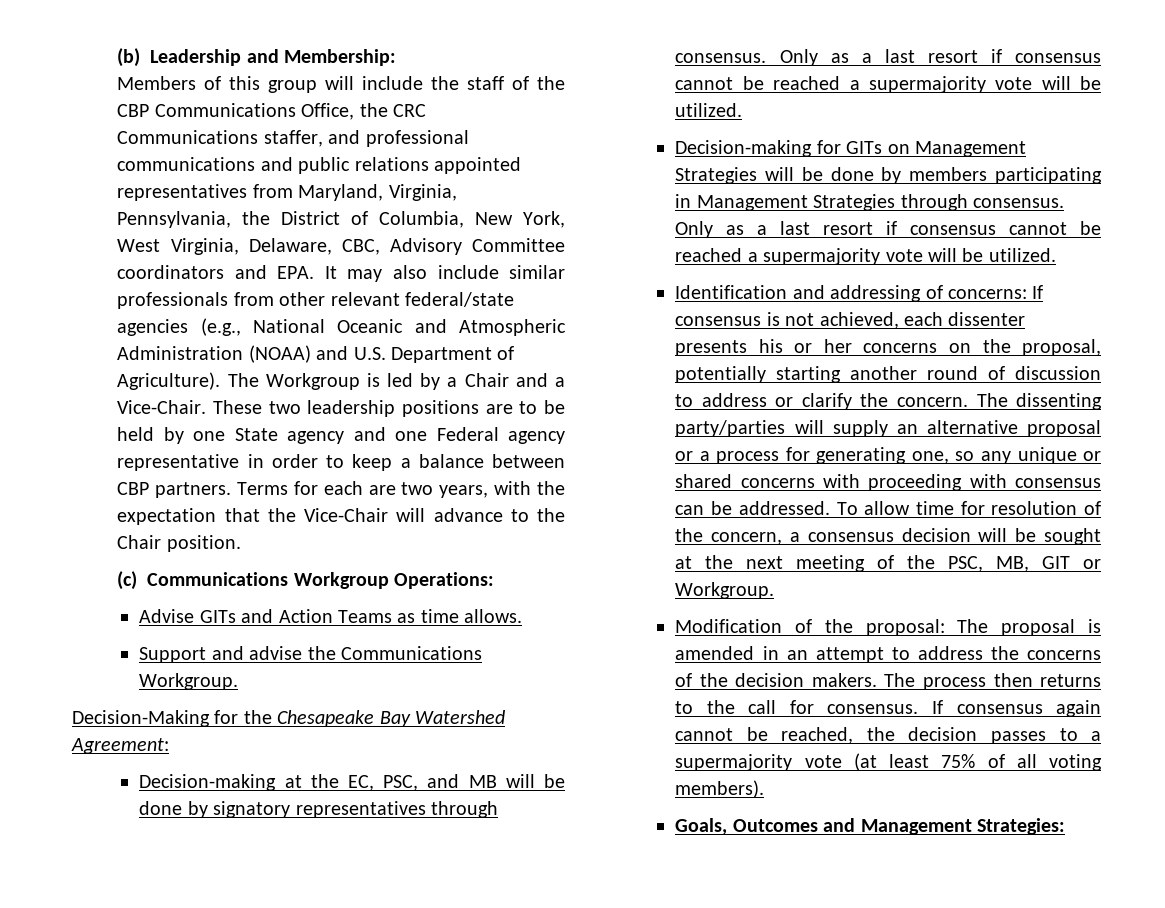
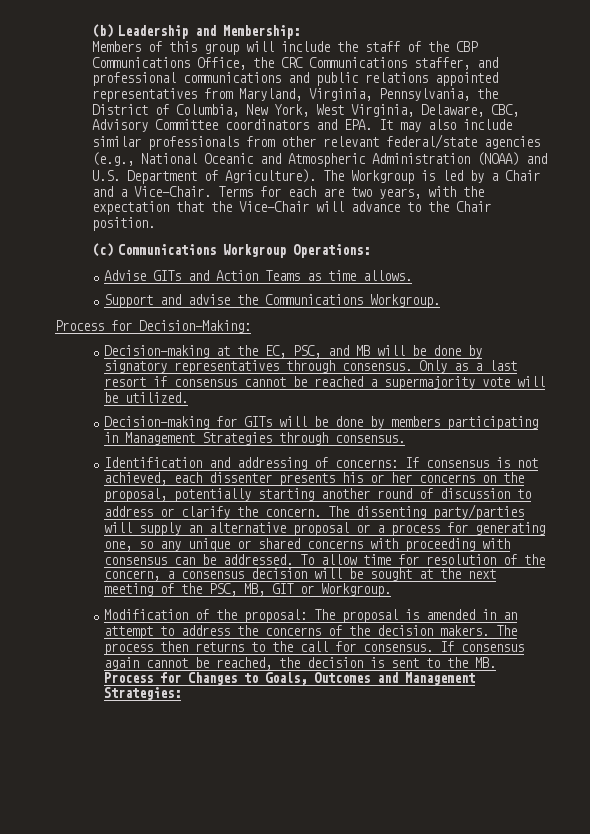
[213,400,565,417] [117,427,566,444] [117,454,566,471] [117,482,232,498] These two leadership positions are to be held by one State agency and one Federal agency representative in order to keep a balance between CBP partners. -> (211, 191) none
[72,710,505,727] [71,738,169,754] Decision-Making for the Chesapeake Bay Watershed Agreement: -> [55,320,251,333] Process for Decision-Making:
[887,141,1027,157] [675,167,758,184] on Management Strategies -> (272, 421) none
[675,221,1101,238] [675,248,1056,265] Only as a last resort if consensus cannot be reached a supermajority vote will be utilized. -> (405, 439) none
[990,728,1101,744] [675,753,1103,771] [675,780,765,798] passes to a supermajority vote (at least 75% of all voting members). // -> [369,657,496,668] [103,672,258,685] is sent to the MB. Process for Changes to

